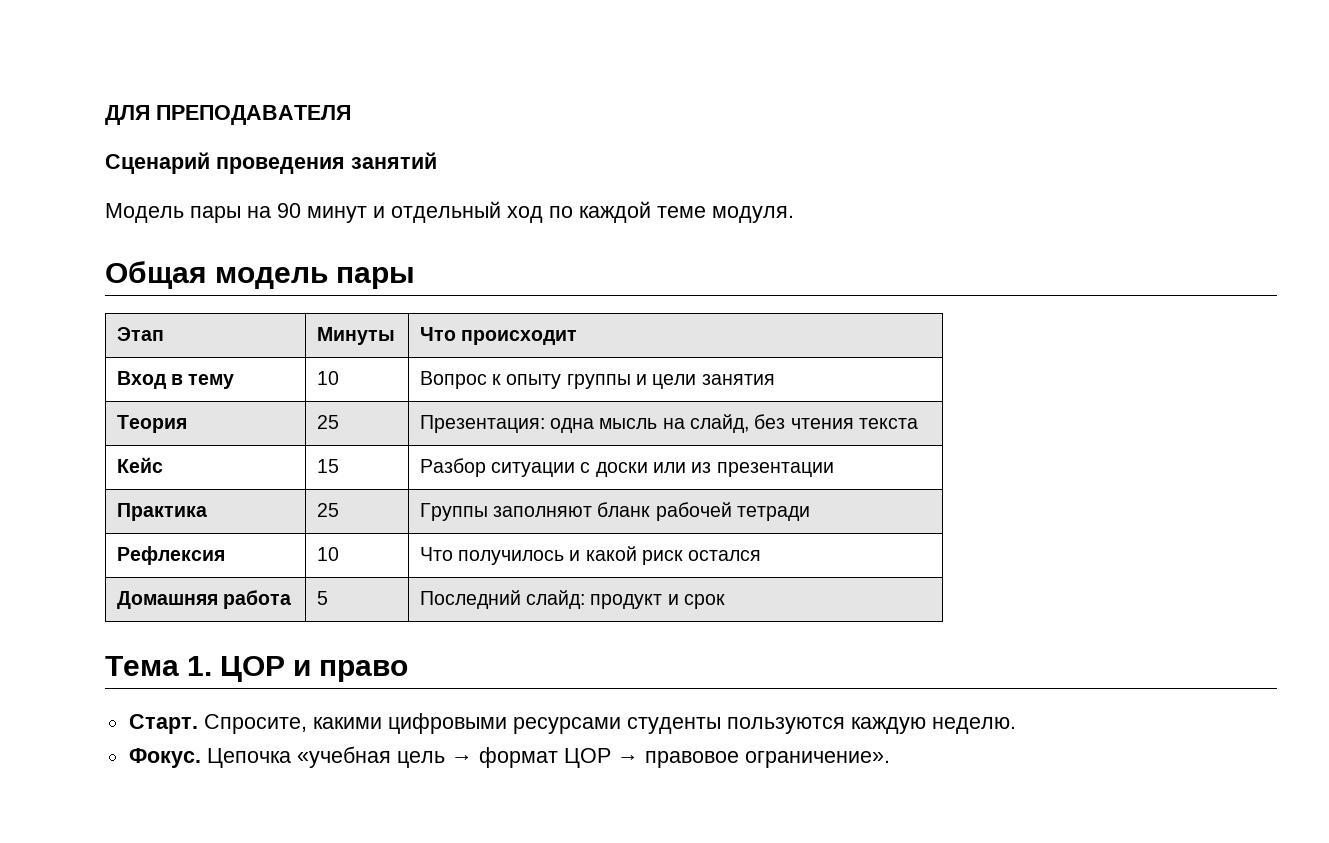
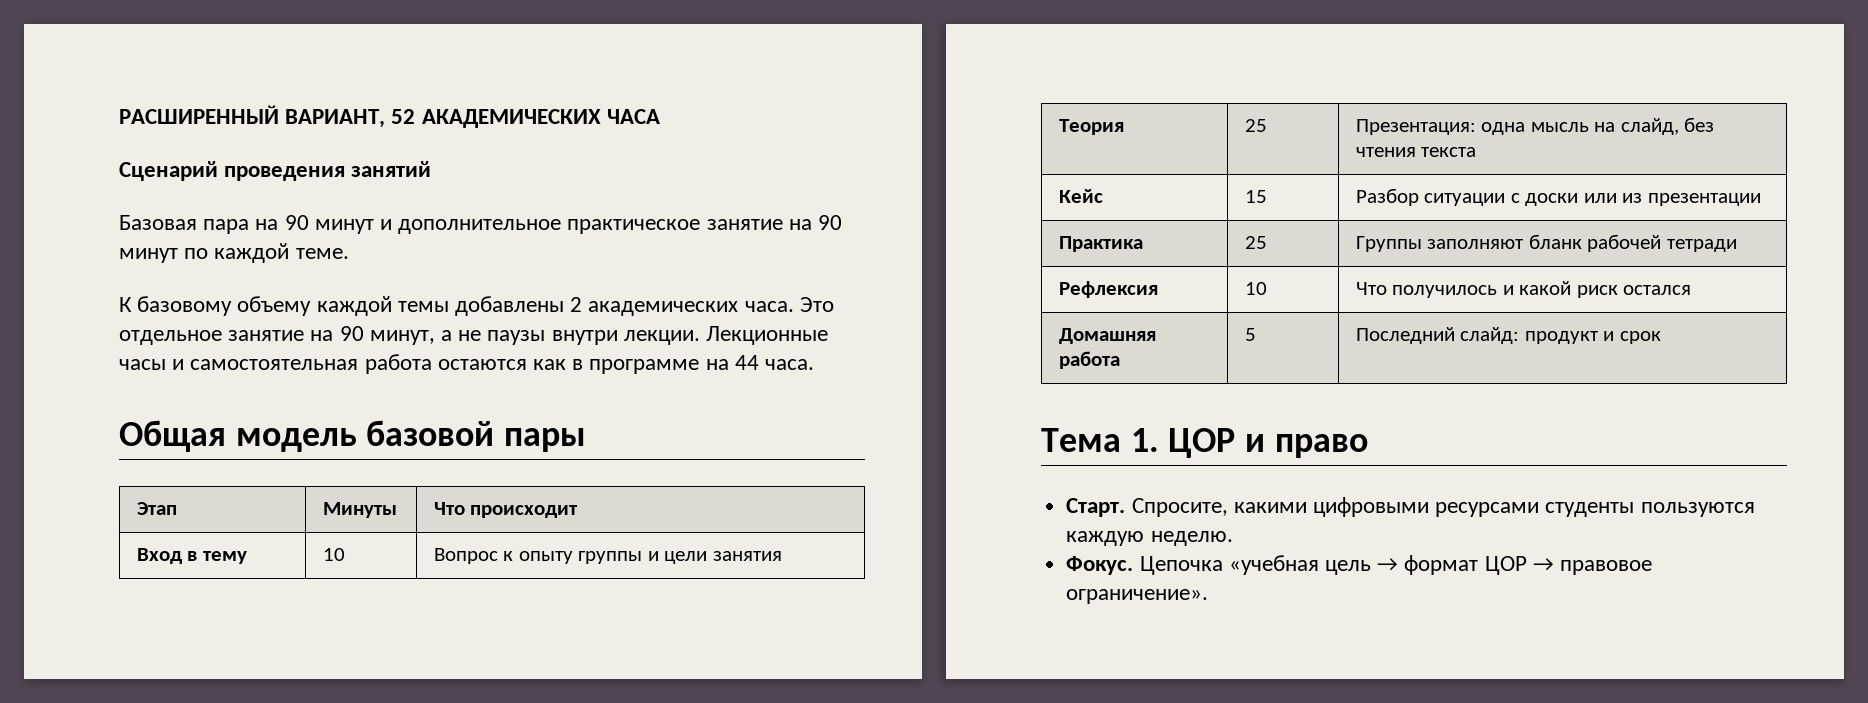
[105,105,351,125] ДЛЯ ПРЕПОДАВАТЕЛЯ -> [119,105,660,128] РАСШИРЕННЫЙ ВАРИАНТ, 52 АКАДЕМИЧЕСКИХ ЧАСА
[105,203,241,223] Модель пары -> [119,215,250,234] Базовая пара
[391,201,794,223] отдельный ход по каждой теме модуля. -> [398,215,843,234] [119,243,349,263] [119,296,834,316] [119,326,829,345] [119,354,815,374] дополнительное практическое занятие на 90 минут по каждой теме. // К базовому объему каждой темы добавлены 2 академических часа. Это отдельное занятие на 90 минут, а не паузы внутри лекции. Лекционные часы и самостоятельная работа остаются как в программе на 44 часа.
(329, 278) none -> [366,420,495,446] базовой

